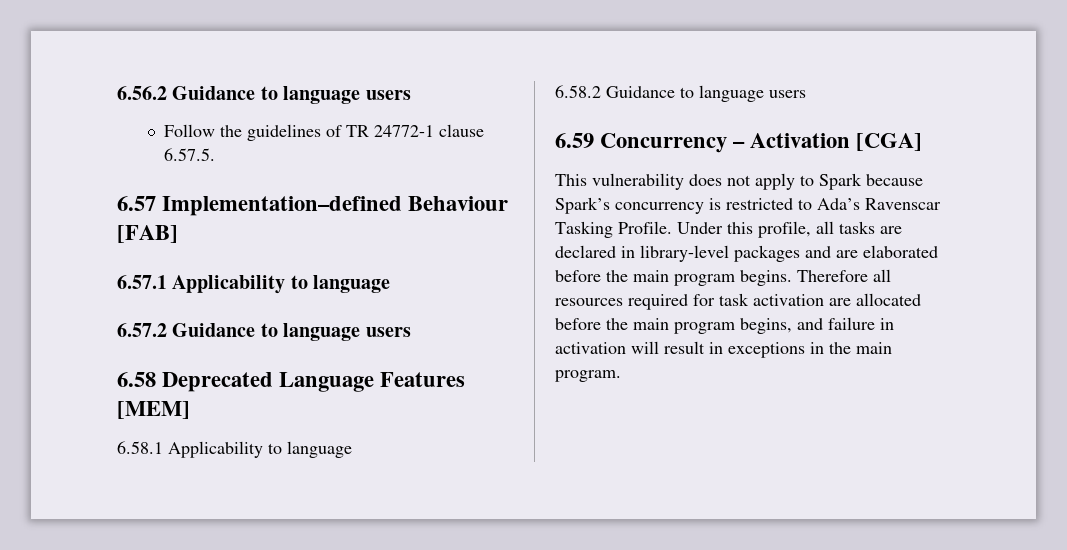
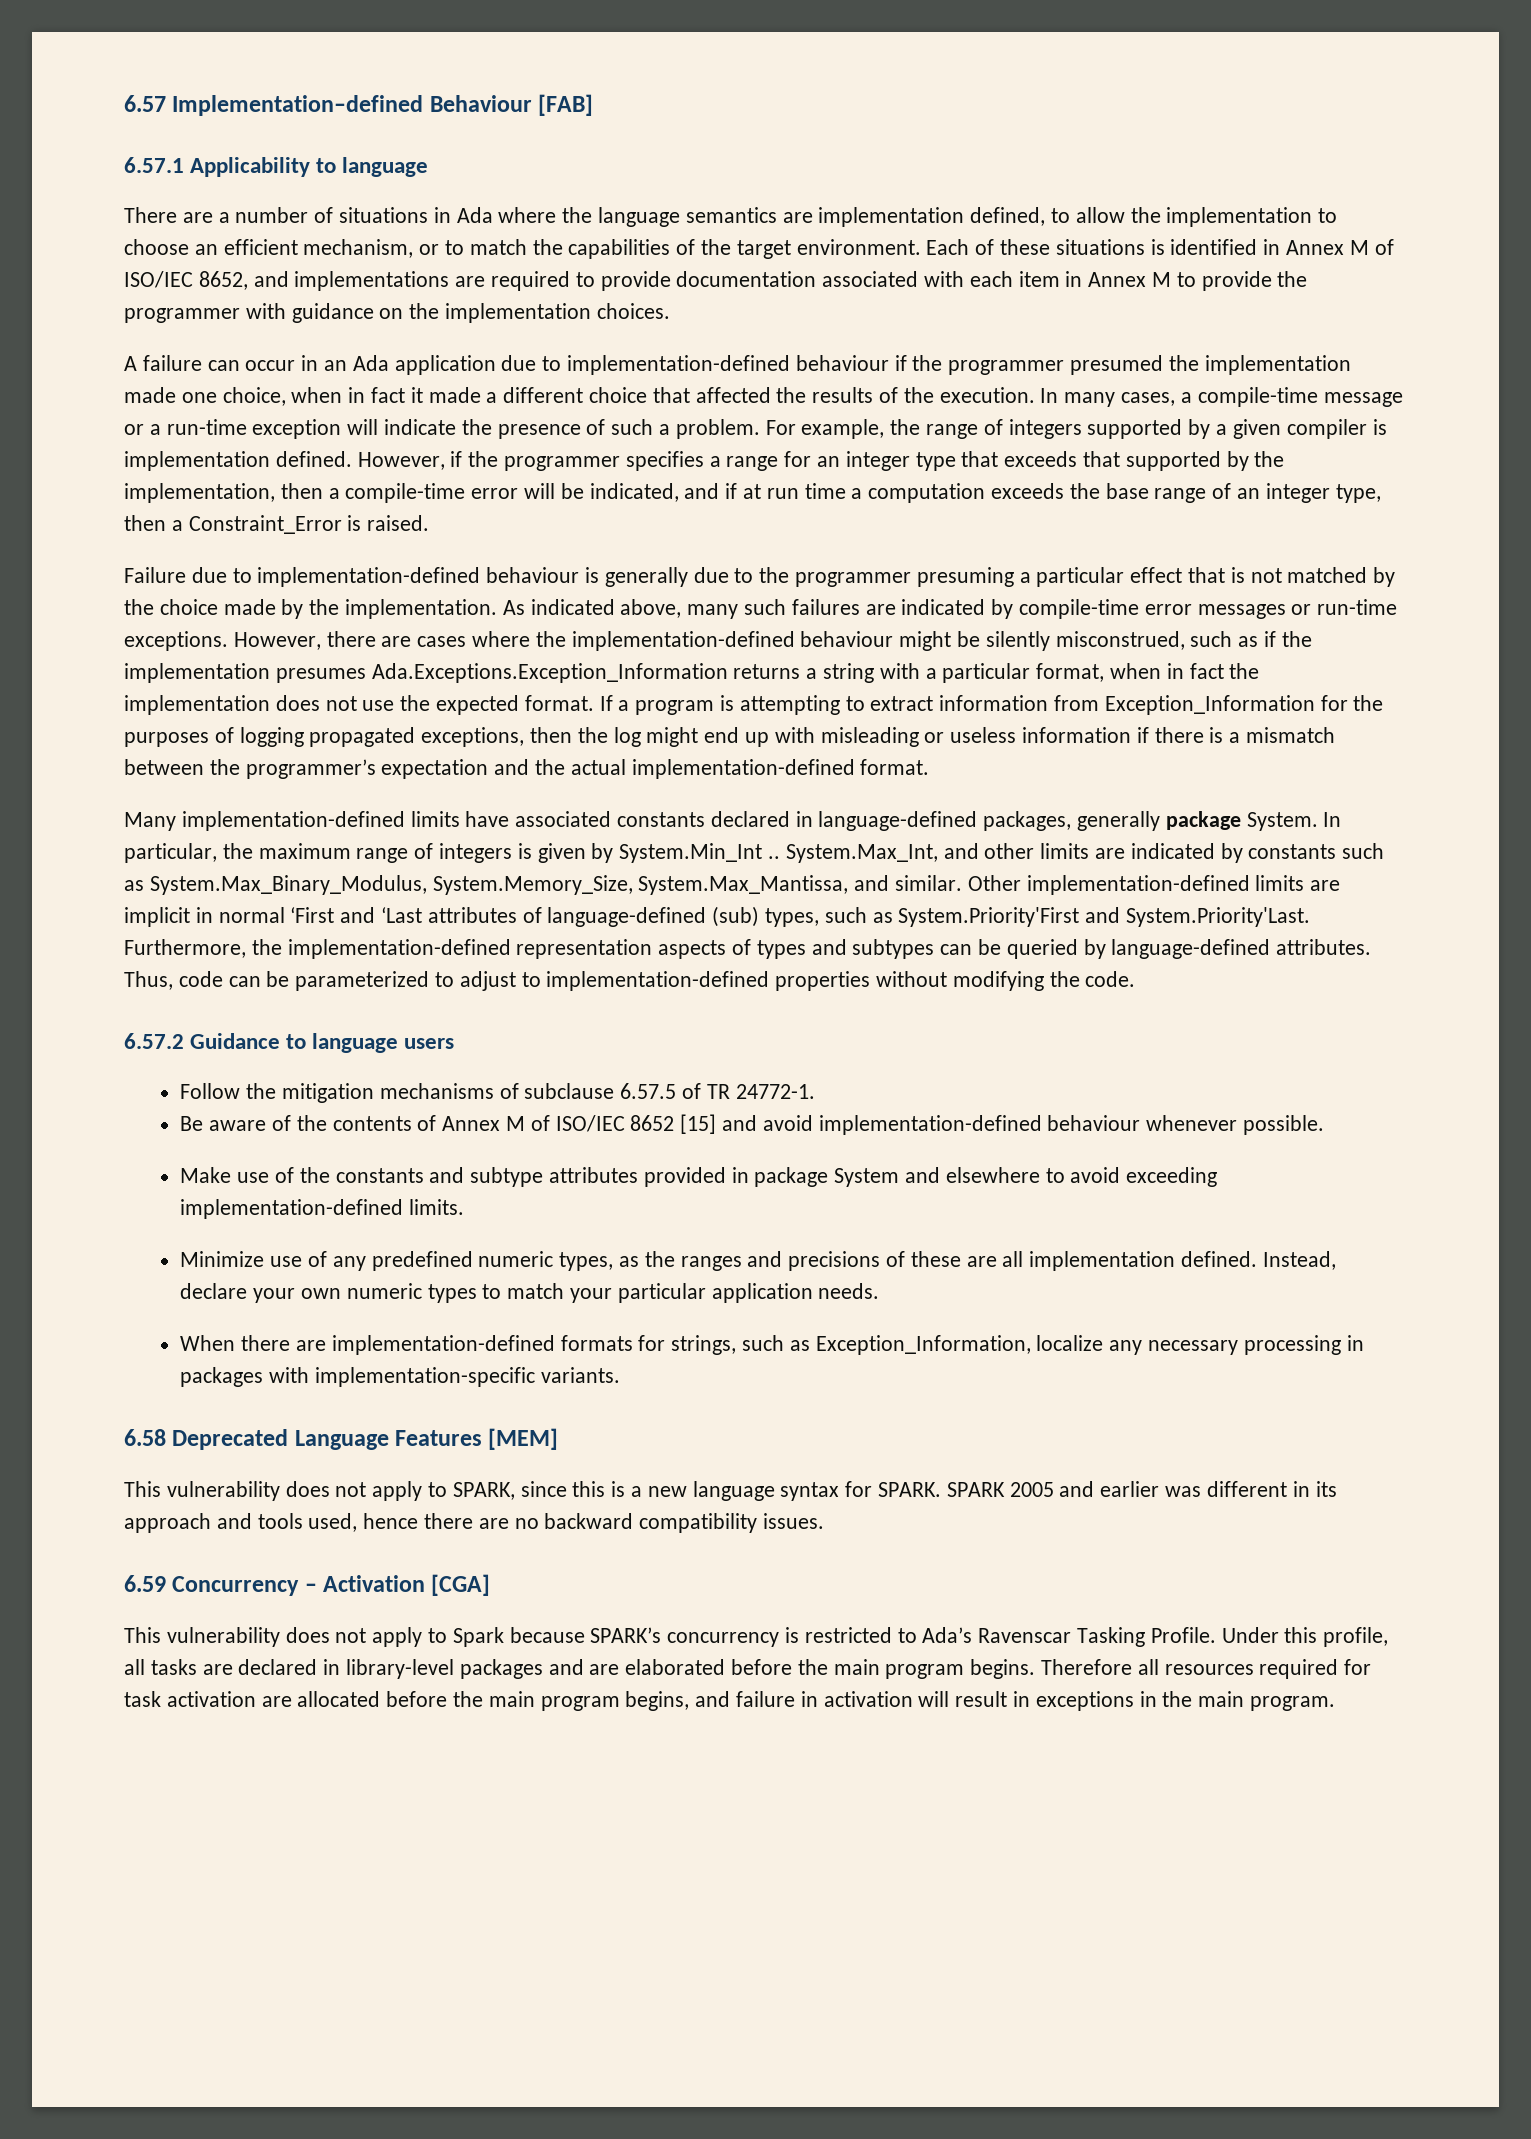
[117,86,411,104] [164,124,485,141] [164,148,216,161] 6.56.2 Guidance to language users // Follow the guidelines of TR 24772-1 clause 6.57.5. // -> (124, 103) none
(391, 284) none -> [124,207,1338,227] [124,239,1394,259] [124,271,1308,291] [124,303,670,323] [124,355,1351,375] [124,387,1403,407] [124,419,1387,439] [124,451,1285,471] [124,483,1381,503] [124,515,430,534] [124,567,1396,587] [124,599,1398,619] [124,631,1312,651] [124,663,1260,683] [124,695,1384,715] [124,727,1336,747] [124,759,930,779] [124,811,1342,831] [124,843,1385,863] [124,875,1341,895] [124,906,1311,927] [124,939,1372,959] [124,971,1136,991] // There are a number of situations in Ada where the language semantics are implementation defined, to allow the implementation to choose an efficient mechanism, or to match the capabilities of the target environment. Each of these situations is identified in Annex M of ISO/IEC 8652, and implementations are required to provide documentation associated with each item in Annex M to provide the programmer with guidance on the implementation choices. // A failure can occur in an Ada application due to implementation-defined behaviour if the programmer presumed the implementation made one choice, when in fact it made a different choice that affected the results of the execution. In many cases, a compile-time message or a run-time exception will indicate the presence of such a problem. For example, the range of integers supported by a given compiler is implementation defined. However, if the programmer specifies a range for an integer type that exceeds that supported by the implementation, then a compile-time error will be indicated, and if at run time a computation exceeds the base range of an integer type, then a Constraint_Error is raised. // Failure due to implementation-defined behaviour is generally due to the programmer presuming a particular effect that is not matched by the choice made by the implementation. As indicated above, many such failures are indicated by compile-time error messages or run-time exceptions. However, there are cases where the implementation-defined behaviour might be silently misconstrued, such as if the implementation presumes Ada.Exceptions.Exception_Information returns a string with a particular format, when in fact the implementation does not use the expected format. If a program is attempting to extract information from Exception_Information for the purposes of logging propagated exceptions, then the log might end up with misleading or useless information if there is a mismatch between the programmer’s expectation and the actual implementation-defined format. // Many implementation-defined limits have associated constants declared in language-defined packages, generally package System. In particular, the maximum range of integers is given by System.Min_Int .. System.Max_Int, and other limits are indicated by constants such as System.Max_Binary_Modulus, System.Memory_Size, System.Max_Mantissa, and similar. Other implementation-defined limits are implicit in normal ‘First and ‘Last attributes of language-defined (sub) types, such as System.Priority'First and System.Priority'Last. Furthermore, the implementation-defined representation aspects of types and subtypes can be queried by language-defined attributes. Thus, code can be parameterized to adjust to implementation-defined properties without modifying the code.
(411, 332) none -> [180,1083,815,1103] [180,1114,1324,1135] [180,1167,1218,1187] [180,1199,465,1219] [180,1251,1336,1271] [180,1283,880,1303] [180,1335,1364,1355] [180,1367,620,1387] // Follow the mitigation mechanisms of subclause 6.57.5 of TR 24772-1. // Be aware of the contents of Annex M of ISO/IEC 8652 [15] and avoid implementation-defined behaviour whenever possible. // Make use of the constants and subtype attributes provided in package System and elsewhere to avoid exceeding implementation-defined limits. // Minimize use of any predefined numeric types, as the ranges and precisions of these are all implementation defined. Instead, declare your own numeric types to match your particular application needs. // When there are implementation-defined formats for strings, such as Exception_Information, localize any necessary processing in packages with implementation-specific variants.
[117,441,352,458] [555,85,806,102] 6.58.1 Applicability to language // 6.58.2 Guidance to language users -> [124,1481,1337,1501] [124,1513,825,1533] This vulnerability does not apply to SPARK, since this is a new language syntax for SPARK. SPARK 2005 and earlier was different in its approach and tools used, hence there are no backward compatibility issues.
[555,197,610,214] Spark’s -> [590,1627,662,1643] SPARK’s

